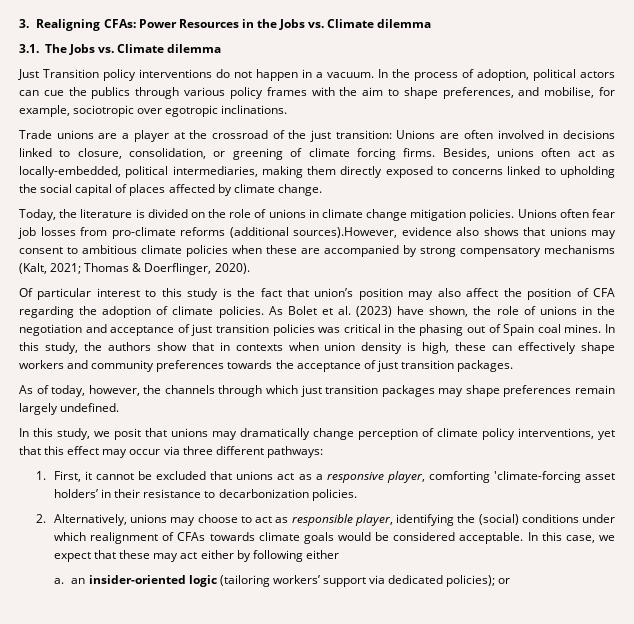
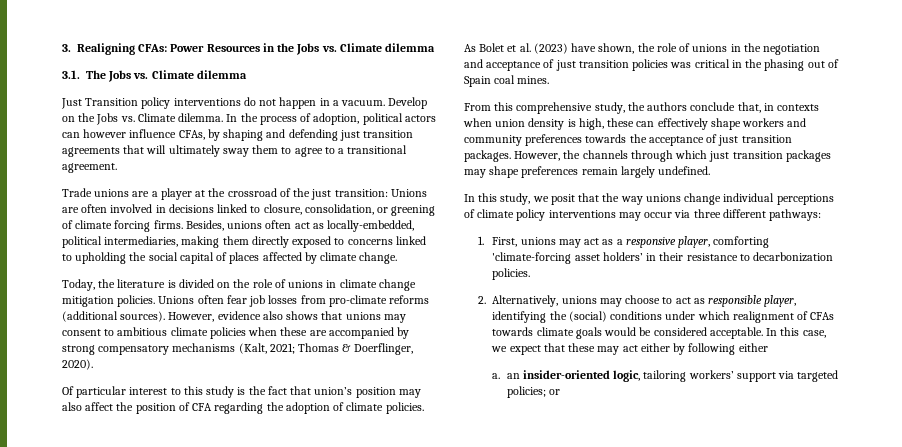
(374, 75) none -> [388,97,428,109] [62,113,224,125] Develop on the Jobs vs. Climate dilemma.
[43,87,615,99] [19,105,288,117] cue the publics through various policy frames with the aim to shape preferences, and mobilise, for example, sociotropic over egotropic inclinations. -> [83,129,414,141] [62,145,408,157] [62,163,117,173] however influence CFAs, by shaping and defending just transition agreements that will ultimately sway them to agree to a transitional agreement.
[293,227,397,238] sources).However, -> [120,311,215,322] sources). However,
[604,324,615,333] [19,342,39,351] In this -> [464,102,593,114] // From this comprehensive
[156,342,214,351] show that -> [690,102,761,113] conclude that,
[19,385,140,397] // As of today, however, -> [514,151,561,161] However,
[171,428,615,440] [19,446,100,455] unions may dramatically change perception of climate policy interventions, yet that this effect -> [602,193,834,205] [464,209,616,221] the way unions change individual perceptions of climate policy interventions
[85,471,274,480] it cannot be excluded that unions -> [520,237,581,248] unions may
[188,575,270,587] logic (tailoring -> [613,370,687,382] logic, tailoring
[388,575,496,587] dedicated policies); -> [797,370,839,382] [506,386,546,398] targeted policies;

